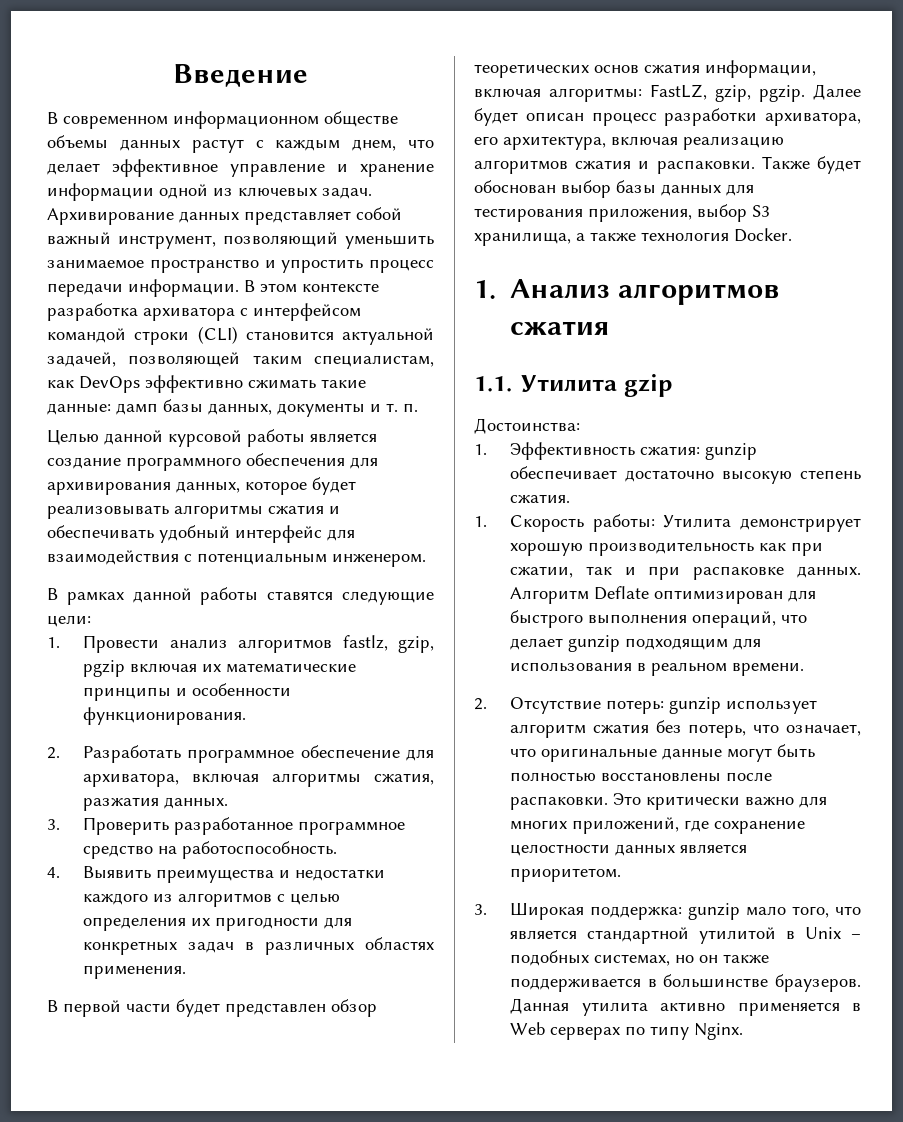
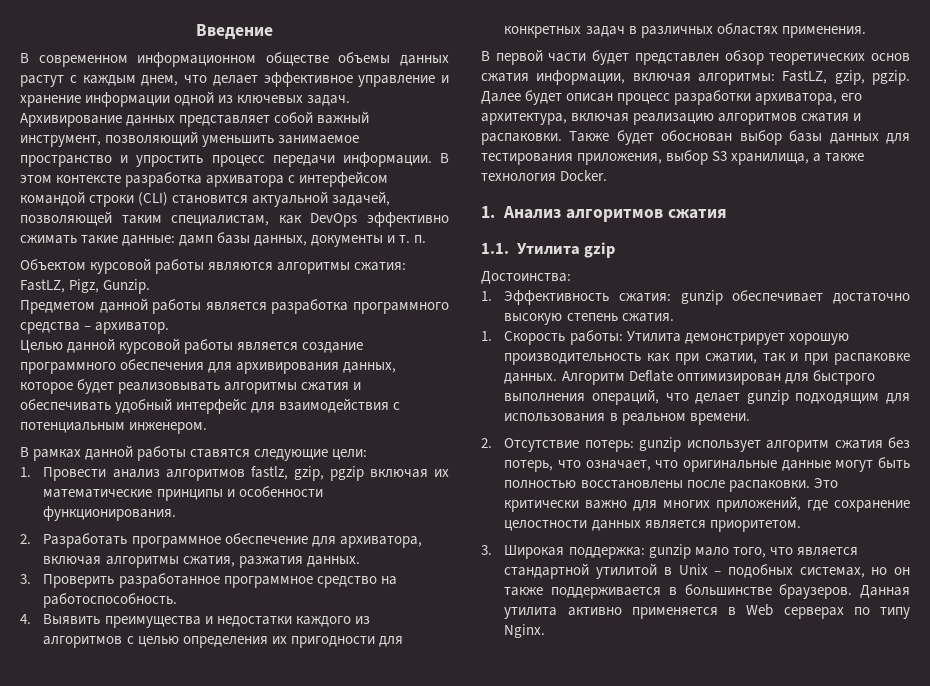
(418, 407) none -> [20,258,407,274] [20,279,151,294] [20,298,449,314] [20,322,170,334] // Объектом курсовой работы являются алгоритмы сжатия: FastLZ, Pigz, Gunzip. // Предметом данной работы является разработка программного средства – архиватор.

